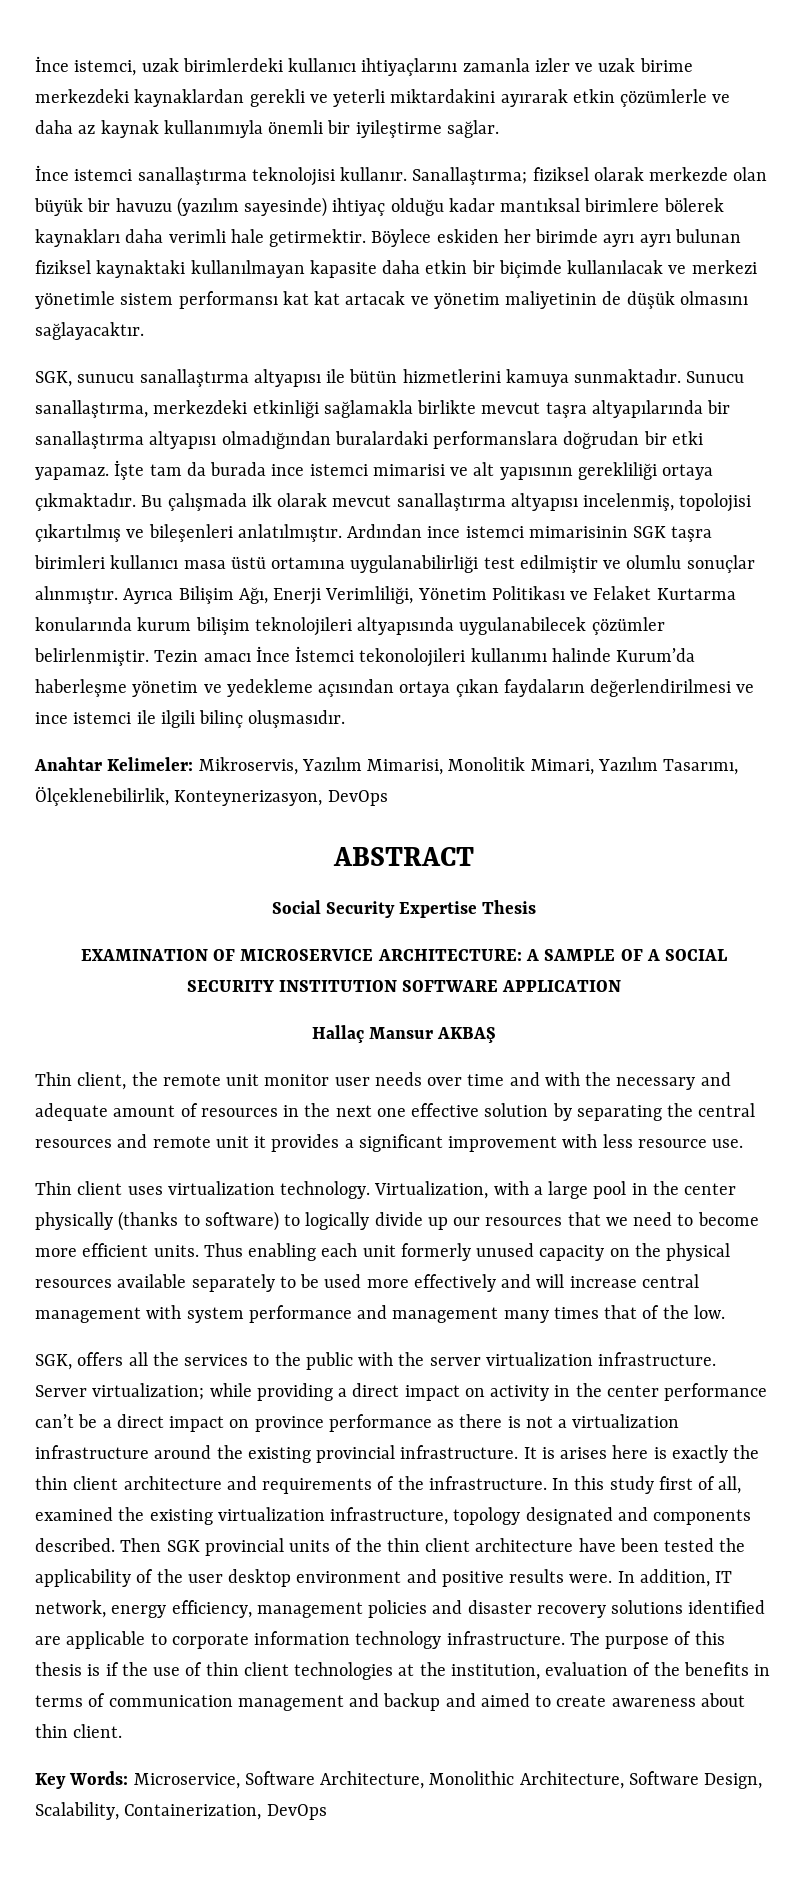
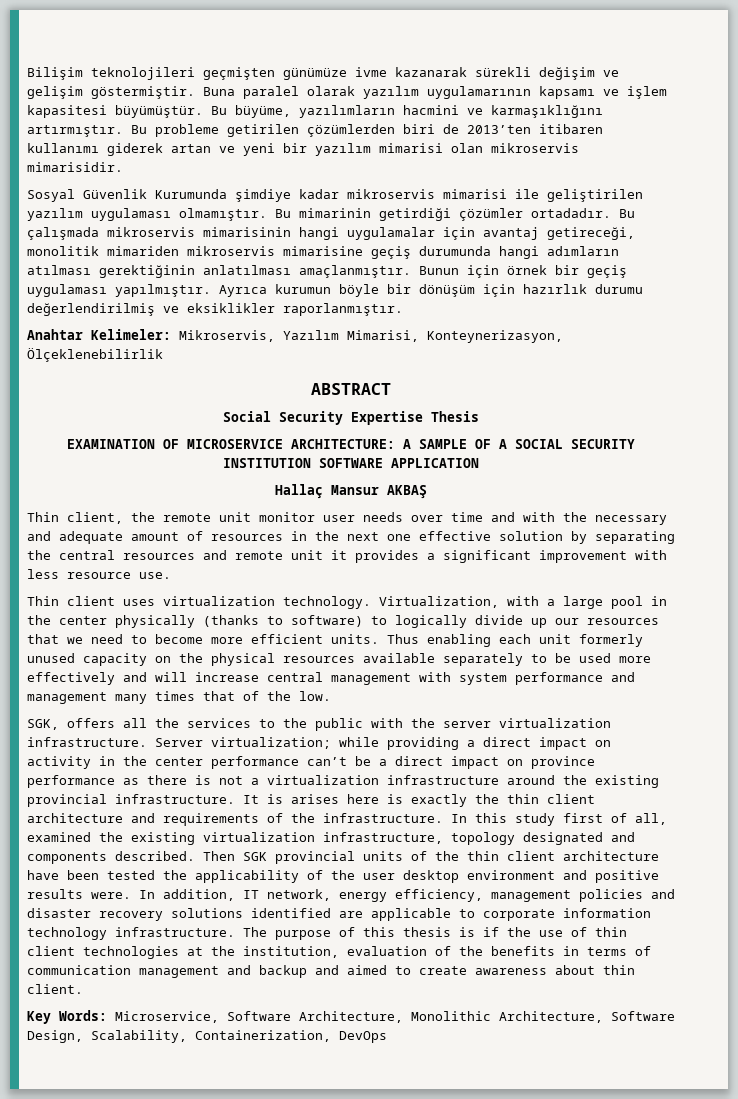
[35,56,693,76] [35,89,731,107] [35,120,499,138] [35,165,768,186] [34,197,724,217] [35,229,741,247] [35,260,757,278] [35,291,748,309] [35,322,144,340] [35,369,745,387] [35,400,731,418] [35,431,703,449] [35,460,714,480] [35,493,752,512] [35,524,713,542] [34,555,755,573] [35,586,736,605] [35,617,665,636] [34,646,696,667] [35,679,755,697] [35,710,346,728] İnce istemci, uzak birimlerdeki kullanıcı ihtiyaçlarını zamanla izler ve uzak birime merkezdeki kaynaklardan gerekli ve yeterli miktardakini ayırarak etkin çözümlerle ve daha az kaynak kullanımıyla önemli bir iyileştirme sağlar. // İnce istemci sanallaştırma teknolojisi kullanır. Sanallaştırma; fiziksel olarak merkezde olan büyük bir havuzu (yazılım sayesinde) ihtiyaç olduğu kadar mantıksal birimlere bölerek kaynakları daha verimli hale getirmektir. Böylece eskiden her birimde ayrı ayrı bulunan fiziksel kaynaktaki kullanılmayan kapasite daha etkin bir biçimde kullanılacak ve merkezi yönetimle sistem performansı kat kat artacak ve yönetim maliyetinin de düşük olmasını sağlayacaktır. // SGK, sunucu sanallaştırma altyapısı ile bütün hizmetlerini kamuya sunmaktadır. Sunucu sanallaştırma, merkezdeki etkinliği sağlamakla birlikte mevcut taşra altyapılarında bir sanallaştırma altyapısı olmadığından buralardaki performanslara doğrudan bir etki yapamaz. İşte tam da burada ince istemci mimarisi ve alt yapısının gerekliliği ortaya çıkmaktadır. Bu çalışmada ilk olarak mevcut sanallaştırma altyapısı incelenmiş, topolojisi çıkartılmış ve bileşenleri anlatılmıştır. Ardından ince istemci mimarisinin SGK taşra birimleri kullanıcı masa üstü ortamına uygulanabilirliği test edilmiştir ve olumlu sonuçlar alınmıştır. Ayrıca Bilişim Ağı, Enerji Verimliliği, Yönetim Politikası ve Felaket Kurtarma konularında kurum bilişim teknolojileri altyapısında uygulanabilecek çözümler belirlenmiştir. Tezin amacı İnce İstemci tekonolojileri kullanımı halinde Kurum’da haberleşme yönetim ve yedekleme açısından ortaya çıkan faydaların değerlendirilmesi ve ince istemci ile ilgili bilinç oluşmasıdır. -> [27,67,619,80] [27,86,667,99] [27,105,603,118] [27,124,603,137] [27,143,579,156] [27,162,123,172] [27,189,643,202] [27,208,635,221] [27,227,635,240] [27,246,619,259] [27,265,627,278] [27,284,643,297] [27,303,403,316] Bilişim teknolojileri geçmişten günümüze ivme kazanarak sürekli değişim ve gelişim göstermiştir. Buna paralel olarak yazılım uygulamarının kapsamı ve işlem kapasitesi büyümüştür. Bu büyüme, yazılımların hacmini ve karmaşıklığını artırmıştır. Bu probleme getirilen çözümlerden biri de 2013’ten itibaren kullanımı giderek artan ve yeni bir yazılım mimarisi olan mikroservis mimarisidir. // Sosyal Güvenlik Kurumunda şimdiye kadar mikroservis mimarisi ile geliştirilen yazılım uygulaması olmamıştır. Bu mimarinin getirdiği çözümler ortadadır. Bu çalışmada mikroservis mimarisinin hangi uygulamalar için avantaj getireceği, monolitik mimariden mikroservis mimarisine geçiş durumunda hangi adımların atılması gerektiğinin anlatılması amaçlanmıştır. Bunun için örnek bir geçiş uygulaması yapılmıştır. Ayrıca kurumun böyle bir dönüşüm için hazırlık durumu değerlendirilmiş ve eksiklikler raporlanmıştır.
[448,757,739,775] [35,786,388,806] Monolitik Mimari, Yazılım Tasarımı, Ölçeklenebilirlik, Konteynerizasyon, DevOps -> [427,330,563,343] [27,348,163,362] Konteynerizasyon, Ölçeklenebilirlik

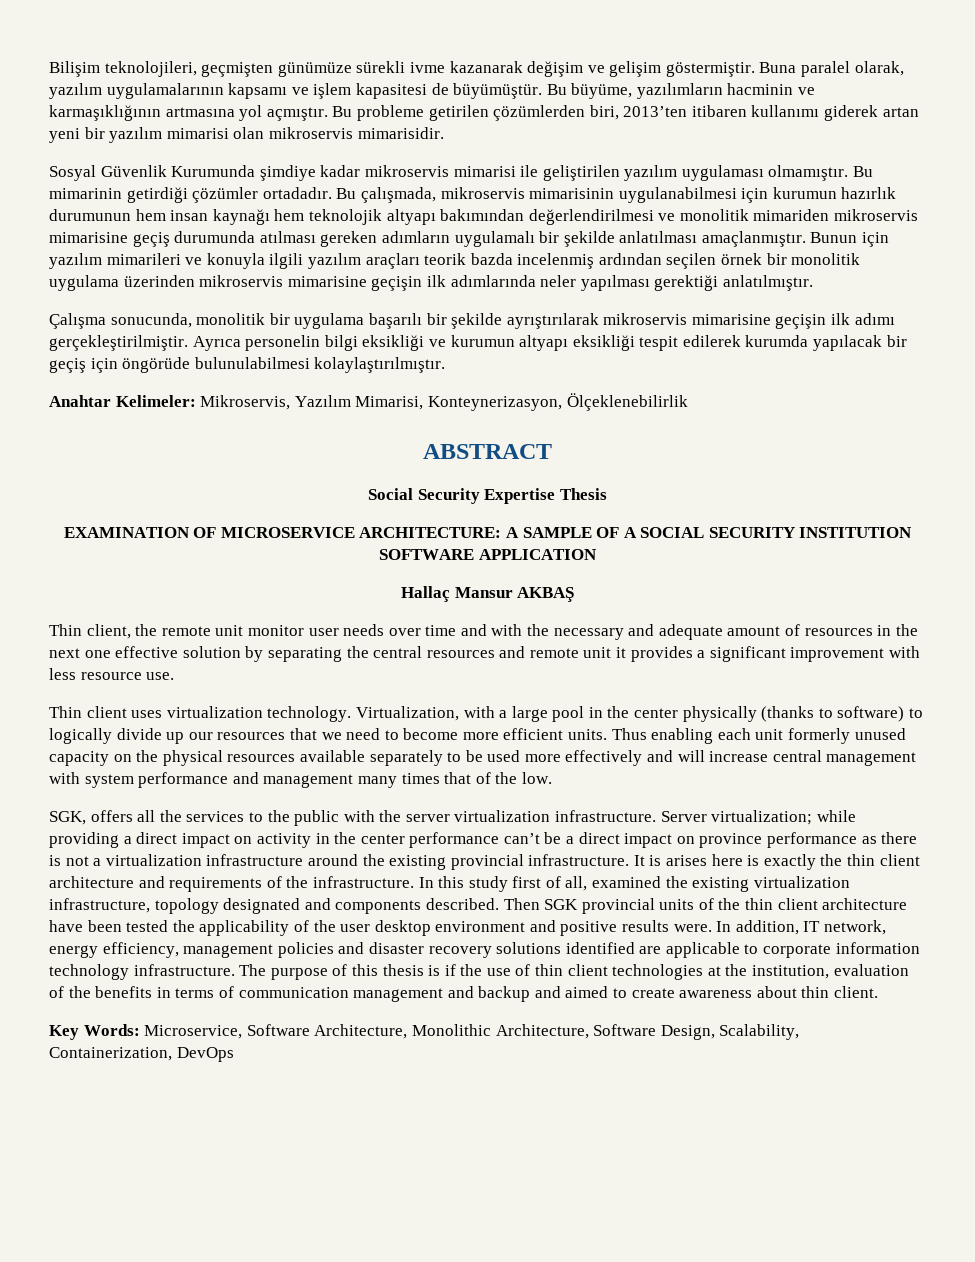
[91,67,195,80] teknolojileri -> [104,61,197,77] teknolojileri,
(347, 74) none -> [356,61,406,73] sürekli
[475,67,531,77] sürekli -> (523, 67) none
[307,86,531,99] olarak yazılım uygulamarının -> [854,61,904,76] [49,83,224,99] olarak, yazılım uygulamalarının
(107, 111) none -> [431,83,449,95] de
[403,105,603,118] [27,125,123,137] hacmini ve karmaşıklığını artırmıştır. -> [727,83,816,95] [49,105,328,121] hacminin ve karmaşıklığının artmasına yol açmıştır.
[403,124,459,134] biri de -> [589,105,619,120] biri,
[219,146,235,153] ve -> (919, 112) none
[27,227,99,240] çalışmada -> [360,187,436,203] çalışmada,
[299,227,635,240] hangi uygulamalar için avantaj getireceği, -> [618,187,897,203] [49,209,676,225] uygulanabilmesi için kurumun hazırlık durumunun hem insan kaynağı hem teknolojik altyapı bakımından değerlendirilmesi ve
[499,246,619,259] [27,265,627,278] [27,284,643,297] [27,303,403,316] hangi adımların atılması gerektiğinin anlatılması amaçlanmıştır. Bunun için örnek bir geçiş uygulaması yapılmıştır. Ayrıca kurumun böyle bir dönüşüm için hazırlık durumu değerlendirilmiş ve eksiklikler raporlanmıştır. -> [259,231,890,247] [49,253,861,269] [49,275,813,291] [49,313,895,329] [49,335,907,351] [49,357,446,373] atılması gereken adımların uygulamalı bir şekilde anlatılması amaçlanmıştır. Bunun için yazılım mimarileri ve konuyla ilgili yazılım araçları teorik bazda incelenmiş ardından seçilen örnek bir monolitik uygulama üzerinden mikroservis mimarisine geçişin ilk adımlarında neler yapılması gerektiği anlatılmıştır. // Çalışma sonucunda, monolitik bir uygulama başarılı bir şekilde ayrıştırılarak mikroservis mimarisine geçişin ilk adımı gerçekleştirilmiştir. Ayrıca personelin bilgi eksikliği ve kurumun altyapı eksikliği tespit edilerek kurumda yapılacak bir geçiş için öngörüde bulunulabilmesi kolaylaştırılmıştır.

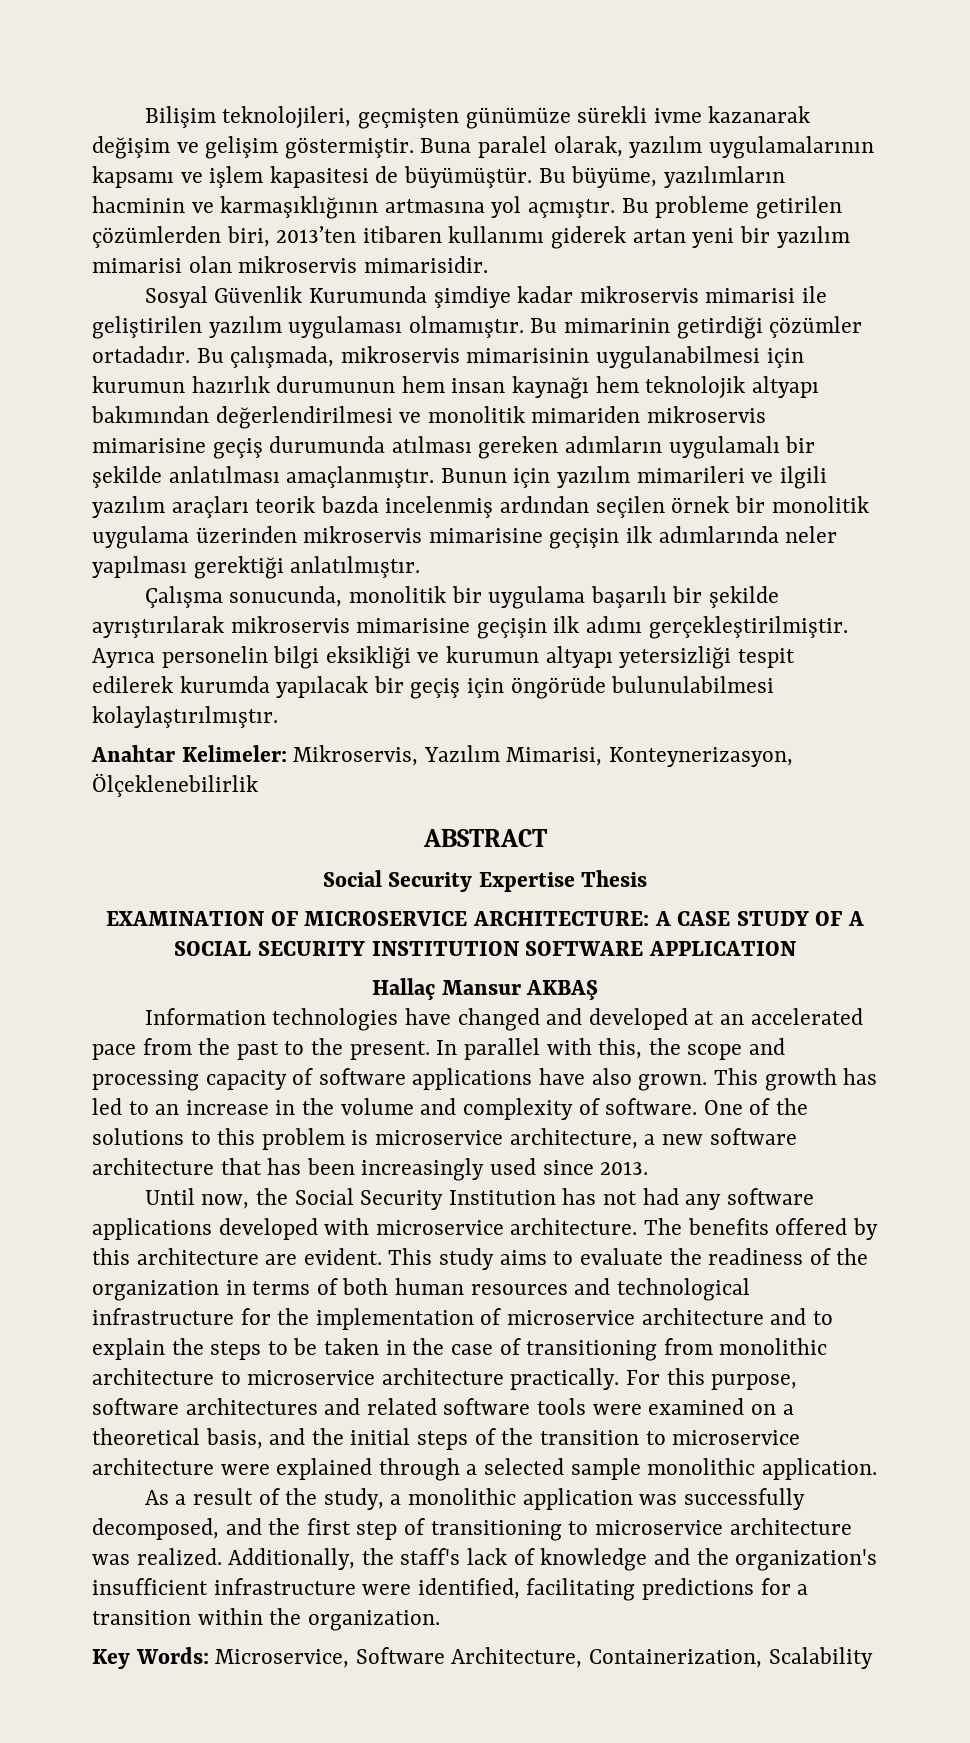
[206,253,265,269] konuyla -> (774, 477) none
[572,335,635,351] eksikliği -> [619,646,732,669] yetersizliği
[522,527,592,538] SAMPLE -> [677,911,809,926] CASE STUDY
[49,624,918,640] [49,646,921,662] [49,668,175,680] [49,706,924,722] [49,728,906,744] [49,750,917,766] [49,772,552,788] [49,810,856,826] [49,832,918,848] [49,854,920,870] [49,876,850,892] [49,898,908,914] [49,920,887,936] [49,942,920,958] [49,964,909,980] [49,986,879,1002] Thin client, the remote unit monitor user needs over time and with the necessary and adequate amount of resources in the next one effective solution by separating the central resources and remote unit it provides a significant improvement with less resource use. // Thin client uses virtualization technology. Virtualization, with a large pool in the center physically (thanks to software) to logically divide up our resources that we need to become more efficient units. Thus enabling each unit formerly unused capacity on the physical resources available separately to be used more effectively and will increase central management with system performance and management many times that of the low. // SGK, offers all the services to the public with the server virtualization infrastructure. Server virtualization; while providing a direct impact on activity in the center performance can’t be a direct impact on province performance as there is not a virtualization infrastructure around the existing provincial infrastructure. It is arises here is exactly the thin client architecture and requirements of the infrastructure. In this study first of all, examined the existing virtualization infrastructure, topology designated and components described. Then SGK provincial units of the thin client architecture have been tested the applicability of the user desktop environment and positive results were. In addition, IT network, energy efficiency, management policies and disaster recovery solutions identified are applicable to corporate information technology infrastructure. The purpose of this thesis is if the use of thin client technologies at the institution, evaluation of the benefits in terms of communication management and backup and aimed to create awareness about thin client. -> [144,1008,863,1031] [92,1038,785,1060] [92,1068,878,1091] [92,1098,808,1120] [92,1128,797,1150] [92,1158,649,1181] [144,1188,814,1210] [92,1218,878,1240] [92,1248,869,1270] [92,1278,750,1301] [92,1308,833,1330] [92,1338,828,1361] [92,1368,798,1390] [92,1398,794,1415] [92,1428,801,1450] [92,1458,877,1481] [144,1488,805,1510] [92,1518,852,1541] [92,1548,878,1571] [92,1578,809,1601] [92,1608,440,1631] Information technologies have changed and developed at an accelerated pace from the past to the present. In parallel with this, the scope and processing capacity of software applications have also grown. This growth has led to an increase in the volume and complexity of software. One of the solutions to this problem is microservice architecture, a new software architecture that has been increasingly used since 2013. // Until now, the Social Security Institution has not had any software applications developed with microservice architecture. The benefits offered by this architecture are evident. This study aims to evaluate the readiness of the organization in terms of both human resources and technological infrastructure for the implementation of microservice architecture and to explain the steps to be taken in the case of transitioning from monolithic architecture to microservice architecture practically. For this purpose, software architectures and related software tools were examined on a theoretical basis, and the initial steps of the transition to microservice architecture were explained through a selected sample monolithic application. // As a result of the study, a monolithic application was successfully decomposed, and the first step of transitioning to microservice architecture was realized. Additionally, the staff's lack of knowledge and the organization's insufficient infrastructure were identified, facilitating predictions for a transition within the organization.
[411,1024,800,1040] [49,1047,234,1062] Monolithic Architecture, Software Design, Scalability, Containerization, DevOps -> [589,1647,873,1669] Containerization, Scalability

